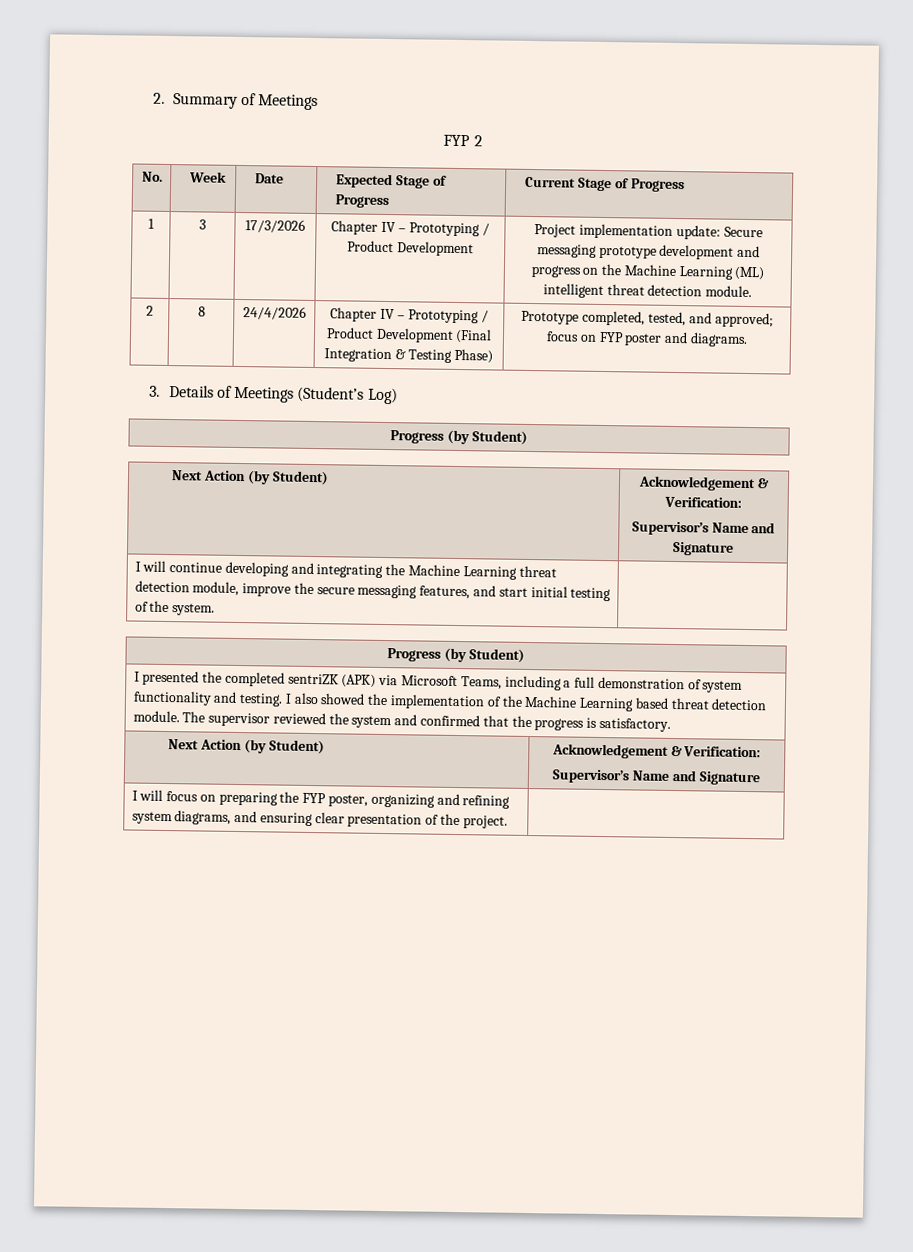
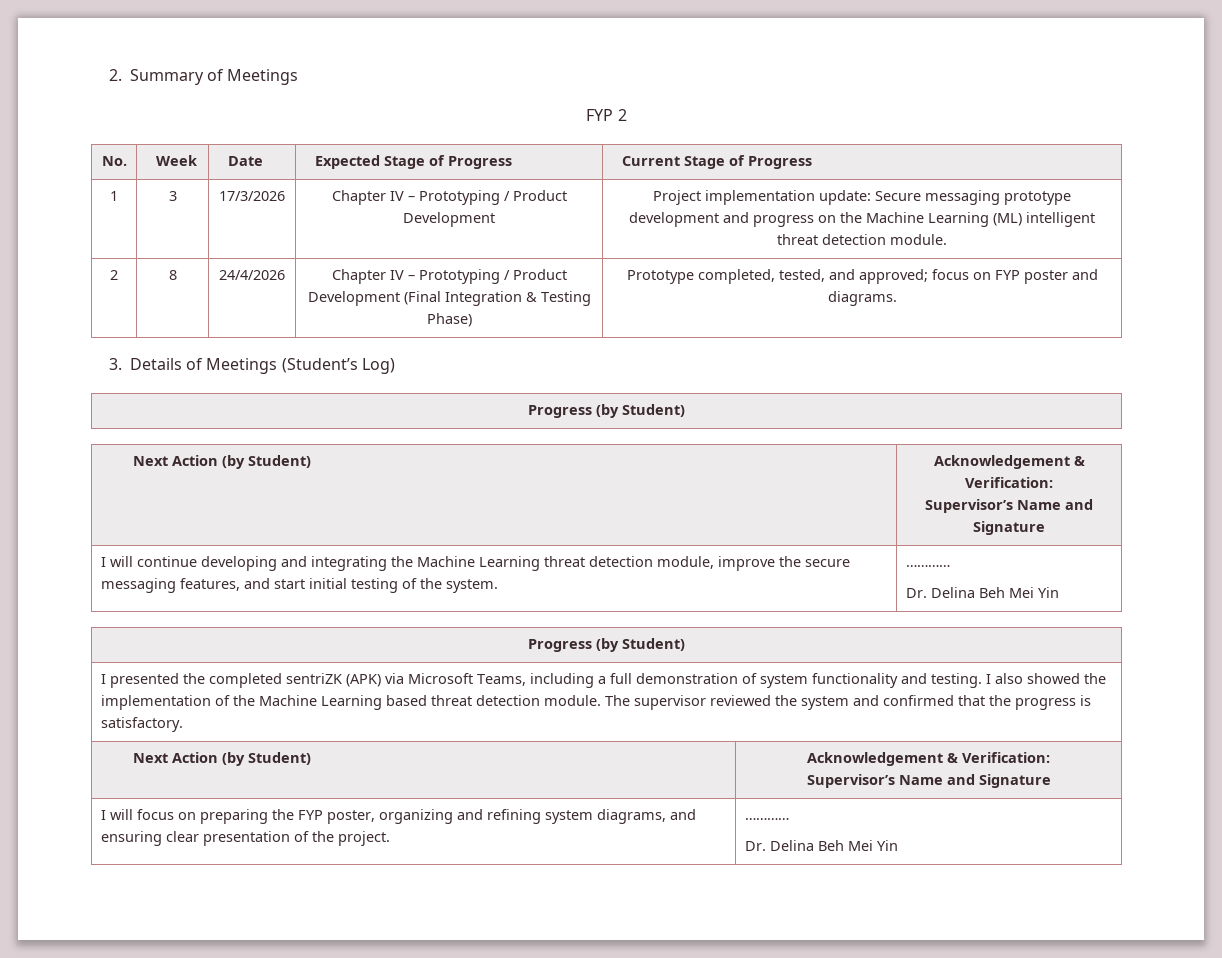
(216, 609) none -> [905,565,950,567] [905,587,1059,598] ………… // Dr. Delina Beh Mei Yin
(508, 822) none -> [744,818,789,820] [744,840,898,851] ………… // Dr. Delina Beh Mei Yin

